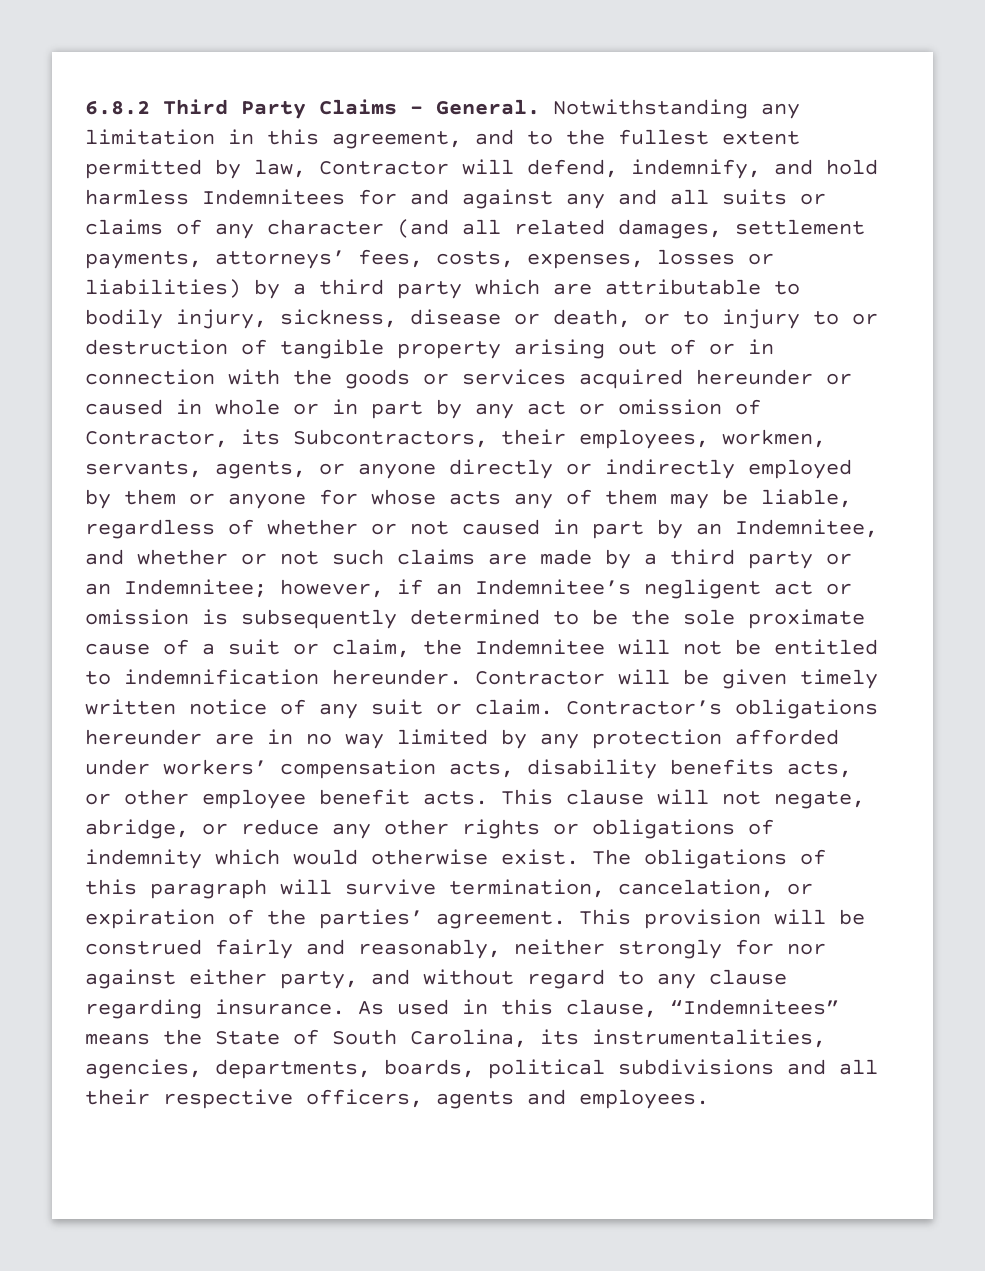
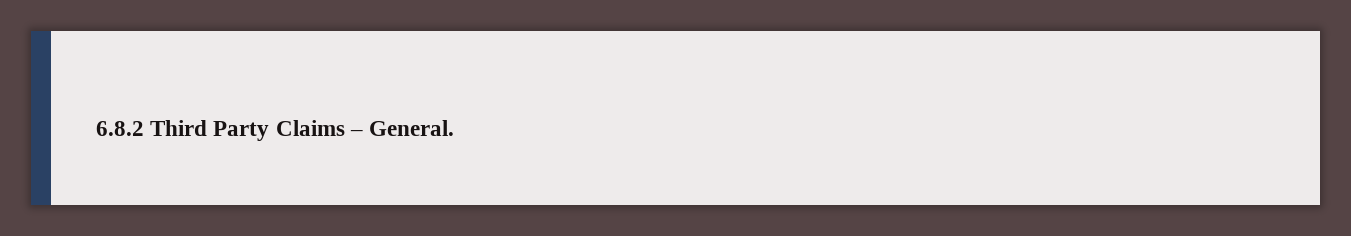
[553,99,800,119] [85,129,800,149] [85,159,878,179] [85,189,826,209] [85,219,865,239] [85,249,774,269] [85,279,800,299] [85,309,878,329] [85,339,774,359] [85,369,852,389] [85,399,761,419] [85,429,826,449] [85,459,852,479] [85,489,852,509] [85,519,878,539] [85,549,852,569] [85,579,852,599] [85,609,865,629] [85,639,878,658] [85,669,878,689] [85,699,878,719] [85,729,839,749] [85,759,852,779] [85,789,865,809] [85,819,774,839] [85,849,826,869] [85,879,813,899] [85,909,865,929] [85,939,826,959] [85,969,787,989] [85,999,839,1019] [85,1029,826,1048] [85,1059,878,1079] [85,1089,709,1109] Notwithstanding any limitation in this agreement, and to the fullest extent permitted by law, Contractor will defend, indemnify, and hold harmless Indemnitees for and against any and all suits or claims of any character (and all related damages, settlement payments, attorneys’ fees, costs, expenses, losses or liabilities) by a third party which are attributable to bodily injury, sickness, disease or death, or to injury to or destruction of tangible property arising out of or in connection with the goods or services acquired hereunder or caused in whole or in part by any act or omission of Contractor, its Subcontractors, their employees, workmen, servants, agents, or anyone directly or indirectly employed by them or anyone for whose acts any of them may be liable, regardless of whether or not caused in part by an Indemnitee, and whether or not such claims are made by a third party or an Indemnitee; however, if an Indemnitee’s negligent act or omission is subsequently determined to be the sole proximate cause of a suit or claim, the Indemnitee will not be entitled to indemnification hereunder. Contractor will be given timely written notice of any suit or claim. Contractor’s obligations hereunder are in no way limited by any protection afforded under workers’ compensation acts, disability benefits acts, or other employee benefit acts. This clause will not negate, abridge, or reduce any other rights or obligations of indemnity which would otherwise exist. The obligations of this paragraph will survive termination, cancelation, or expiration of the parties’ agreement. This provision will be construed fairly and reasonably, neither strongly for nor against either party, and without regard to any clause regarding insurance. As used in this clause, “Indemnitees” means the State of South Carolina, its instrumentalities, agencies, departments, boards, political subdivisions and all their respective officers, agents and employees. -> (455, 128) none

